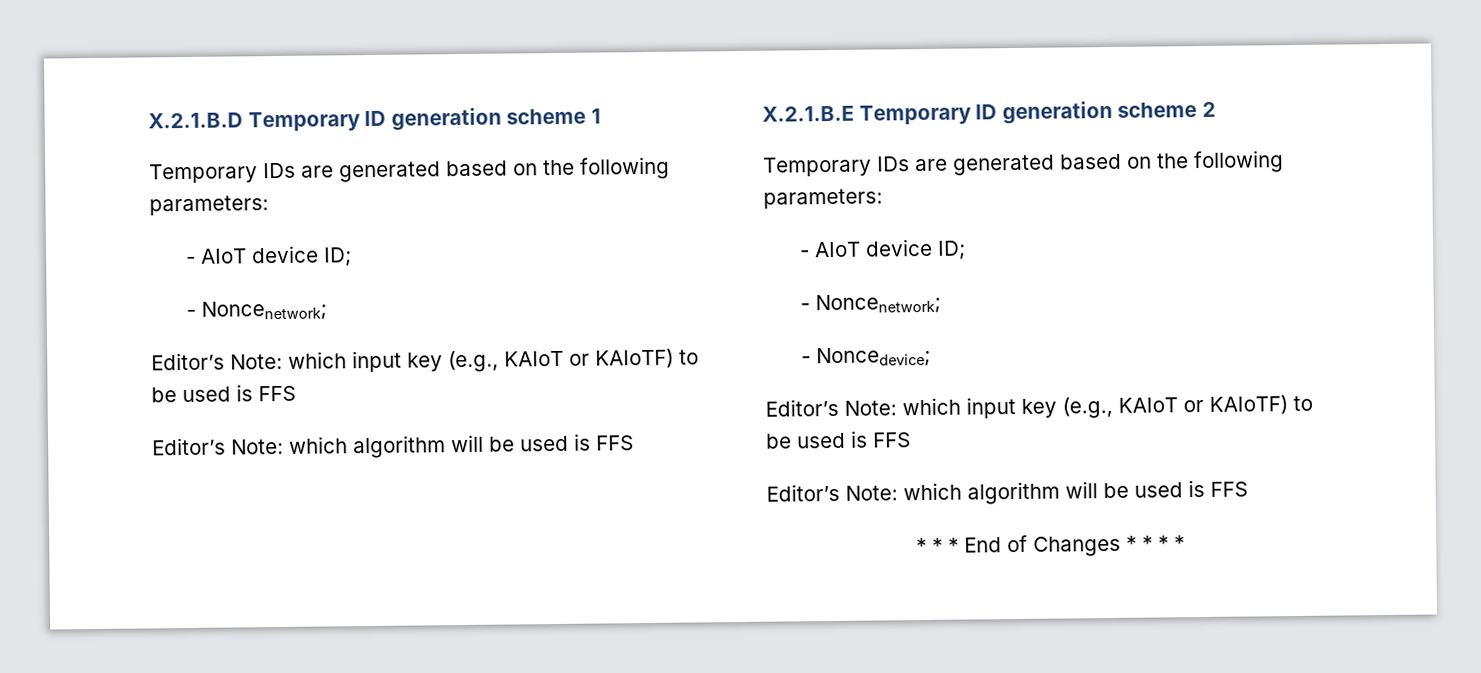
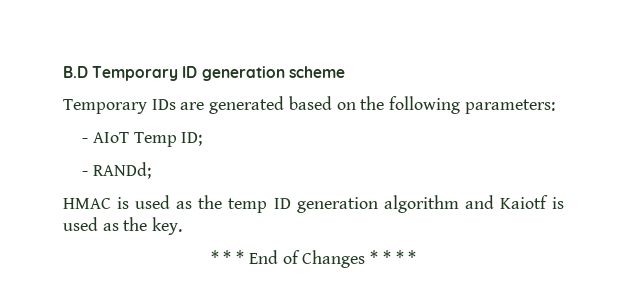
[148,107,601,133] X.2.1.B.D Temporary ID generation scheme 1 -> [63,66,345,81] B.D Temporary ID generation scheme
[250,245,352,267] [185,300,327,321] [151,348,699,373] [151,384,296,403] [152,433,634,459] [762,100,1216,126] [763,150,1284,177] [763,188,883,209] [799,238,966,260] [799,293,941,315] [800,346,931,368] [765,395,1313,419] [766,430,911,449] [766,479,1248,505] device ID; // - Noncenetwork; // Editor’s Note: which input key (e.g., KAIoT or KAIoTF) to be used is FFS // Editor’s Note: which algorithm will be used is FFS // X.2.1.B.E Temporary ID generation scheme 2 // Temporary IDs are generated based on the following parameters: // - AIoT device ID; // - Noncenetwork; // - Noncedevice; // Editor’s Note: which input key (e.g., KAIoT or KAIoTF) to be used is FFS // Editor’s Note: which algorithm will be used is FFS -> [133,132,203,147] [82,162,151,179] [63,195,564,213] [63,217,183,235] Temp ID; // - RANDd; // HMAC is used as the temp ID generation algorithm and Kaiotf is used as the key.

